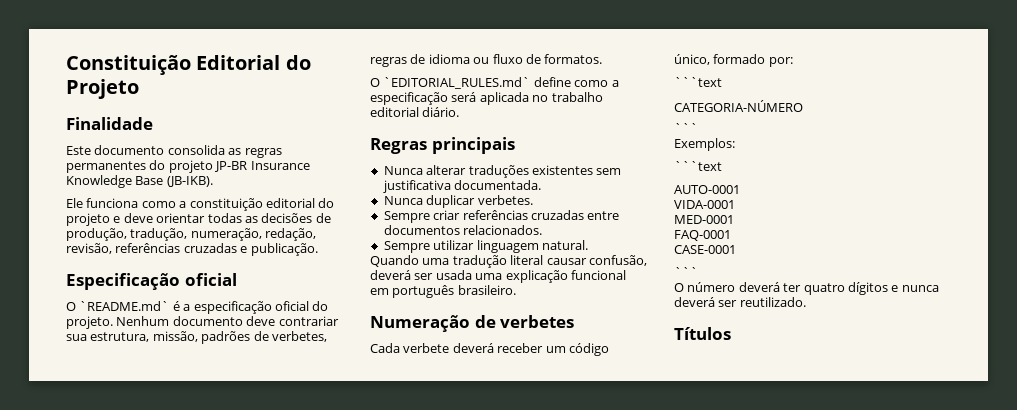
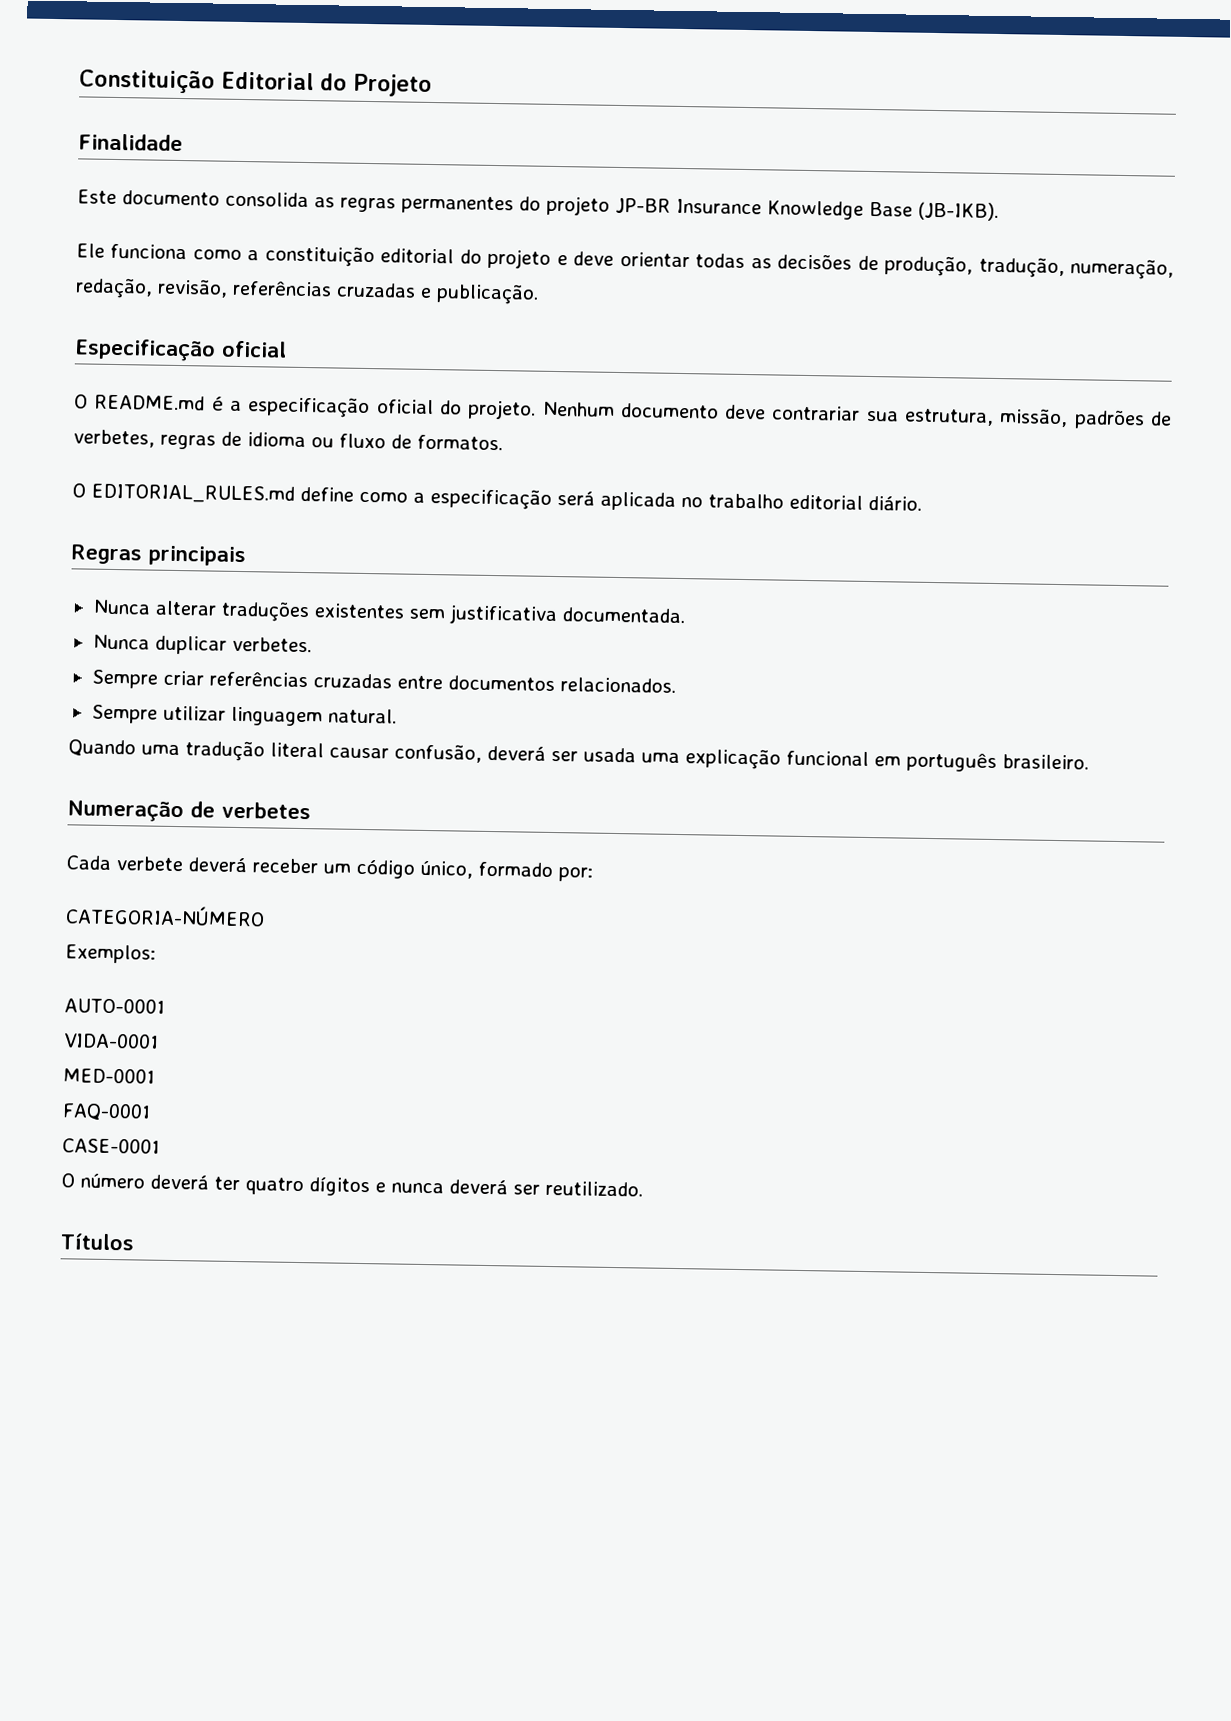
[79,301,170,311] `README.md` -> [94,394,206,411] README.md
[383,77,531,89] `EDITORIAL_RULES.md` -> [91,483,295,504] EDITORIAL_RULES.md
[674,77,722,87] // ```text -> (593, 874) none
[674,123,698,133] // ``` -> (265, 915) none
[674,161,722,171] // ```text -> (156, 954) none
[674,267,698,277] // ``` -> (160, 1145) none

